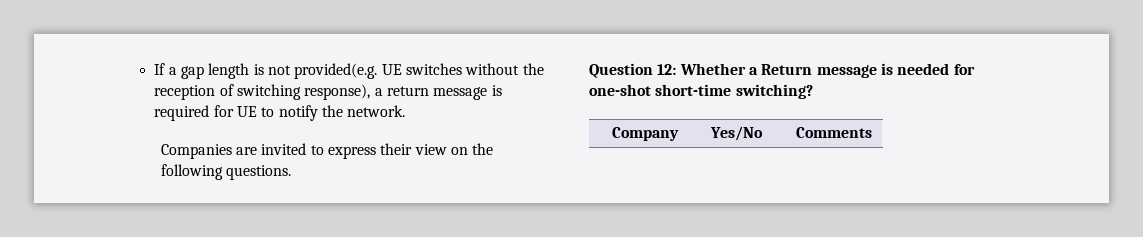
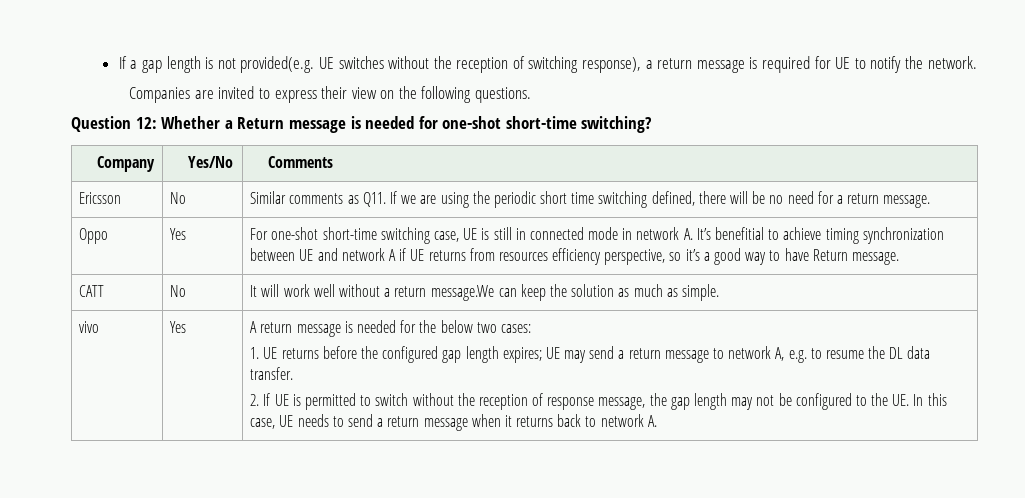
(873, 132) none -> [79,192,122,204] [170,192,187,204] [250,191,931,208] [79,228,109,244] [170,228,187,240] [250,227,944,244] [250,248,899,265] [79,285,105,297] [170,285,187,297] [250,284,719,301] [79,321,100,333] [170,321,187,333] [250,320,531,337] [250,346,931,363] [250,367,294,380] [250,393,947,410] [250,414,657,431] // Ericsson | No | Similar comments as Q11. If we are using the periodic short time switching defined, there will be no need for a return message. // Oppo | Yes | For one-shot short-time switching case, UE is still in connected mode in network A. It’s benefitial to achieve timing synchronization between UE and network A if UE returns from resources efficiency perspective, so it’s a good way to have Return message. // CATT | No | It will work well without a return message.We can keep the solution as much as simple. // vivo | Yes | A return message is needed for the below two cases: // 1. UE returns before the configured gap length expires; UE may send a return message to network A, e.g. to resume the DL data transfer. // 2. If UE is permitted to switch without the reception of response message, the gap length may not be configured to the UE. In this case, UE needs to send a return message when it returns back to network A.

